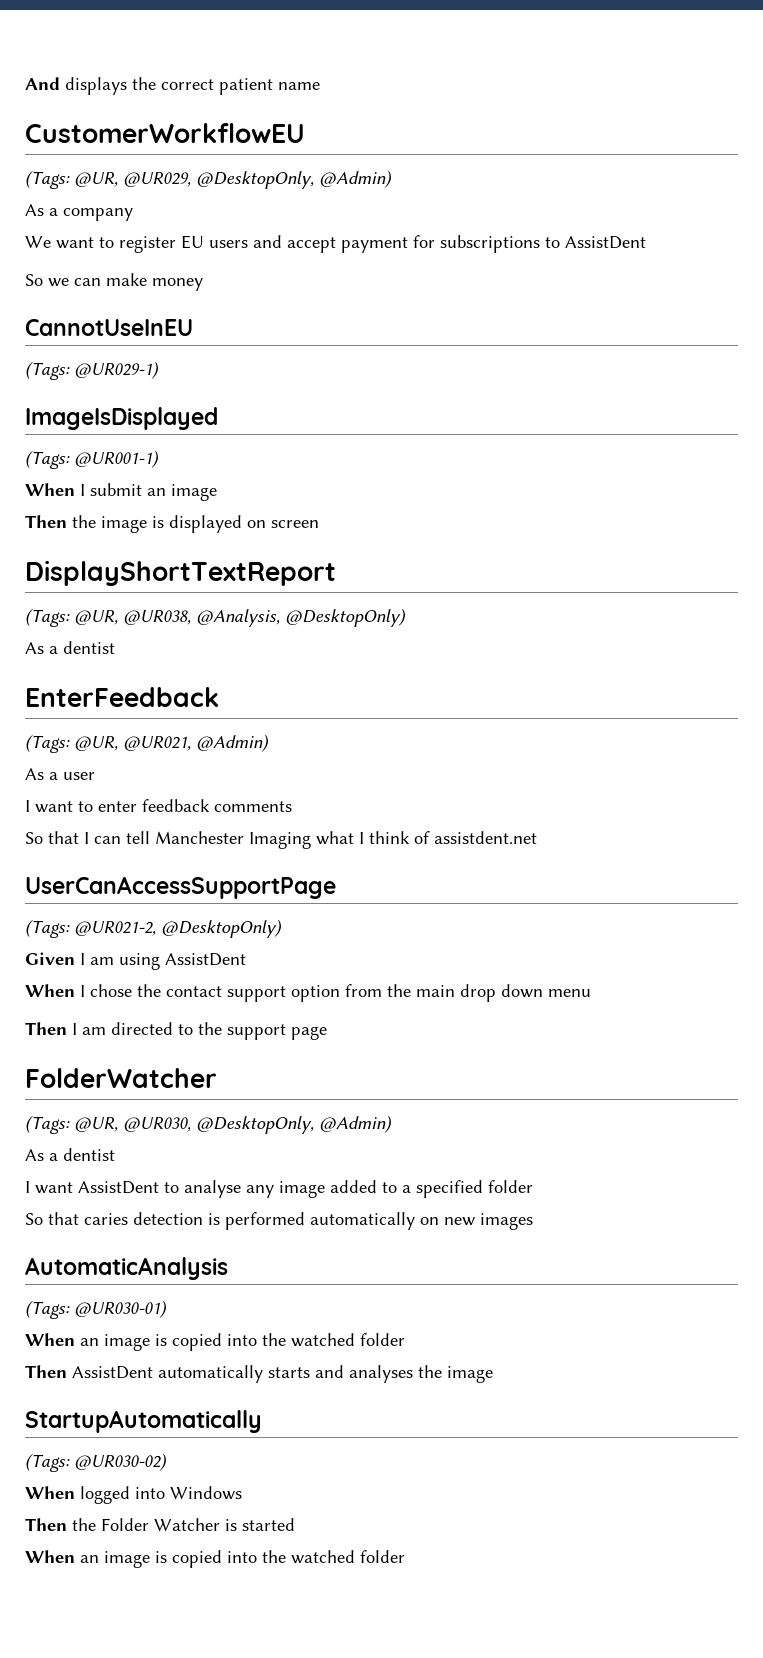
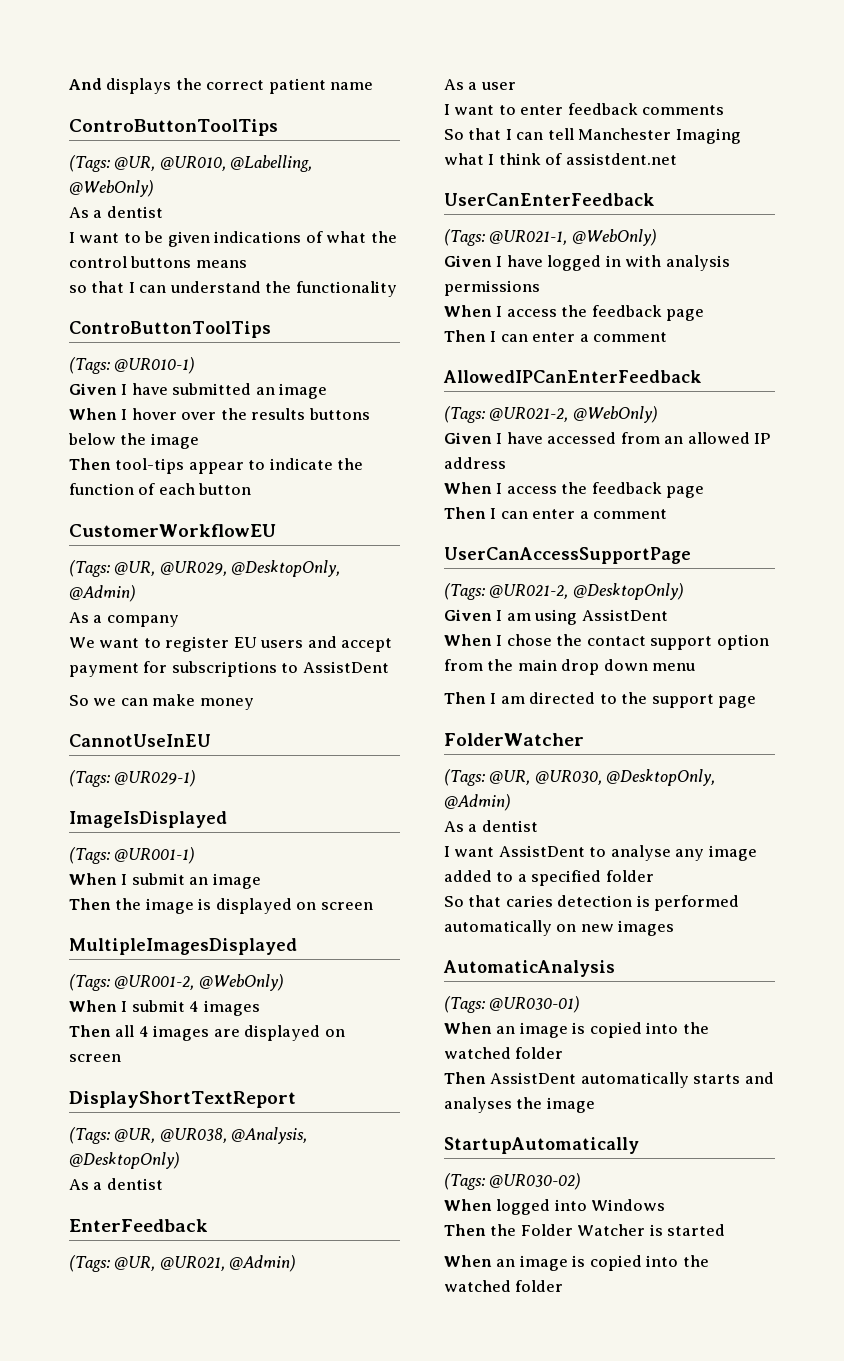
(320, 86) none -> [69,119,278,136] [69,155,313,172] [69,180,154,197] [69,206,163,218] [69,231,397,247] [69,256,247,268] [69,281,397,297] [69,321,271,338] [69,357,196,374] [69,383,328,399] [69,408,370,420] [68,433,199,449] [69,458,364,474] [69,483,252,495] // ControButtonToolTips // (Tags: @UR, @UR010, @Labelling, @WebOnly) // As a dentist // I want to be given indications of what the control buttons means // so that I can understand the functionality // ControButtonToolTips // (Tags: @UR010-1) // Given I have submitted an image // When I hover over the results buttons below the image // Then tool-tips appear to indicate the function of each button
(319, 524) none -> [69,938,297,955] [69,974,284,991] [69,1000,260,1016] [69,1025,345,1041] [69,1054,121,1062] // MultipleImagesDisplayed // (Tags: @UR001-2, @WebOnly) // When I submit 4 images // Then all 4 images are displayed on screen
(537, 837) none -> [444,193,654,206] [444,229,657,246] [444,255,730,271] [444,280,540,296] [444,305,705,321] [444,330,668,342] [443,370,701,383] [444,406,658,423] [444,432,772,444] [444,457,506,469] [444,482,705,498] [444,507,668,519] // UserCanEnterFeedback // (Tags: @UR021-1, @WebOnly) // Given I have logged in with analysis permissions // When I access the feedback page // Then I can enter a comment // AllowedIPCanEnterFeedback // (Tags: @UR021-2, @WebOnly) // Given I have accessed from an allowed IP address // When I access the feedback page // Then I can enter a comment

